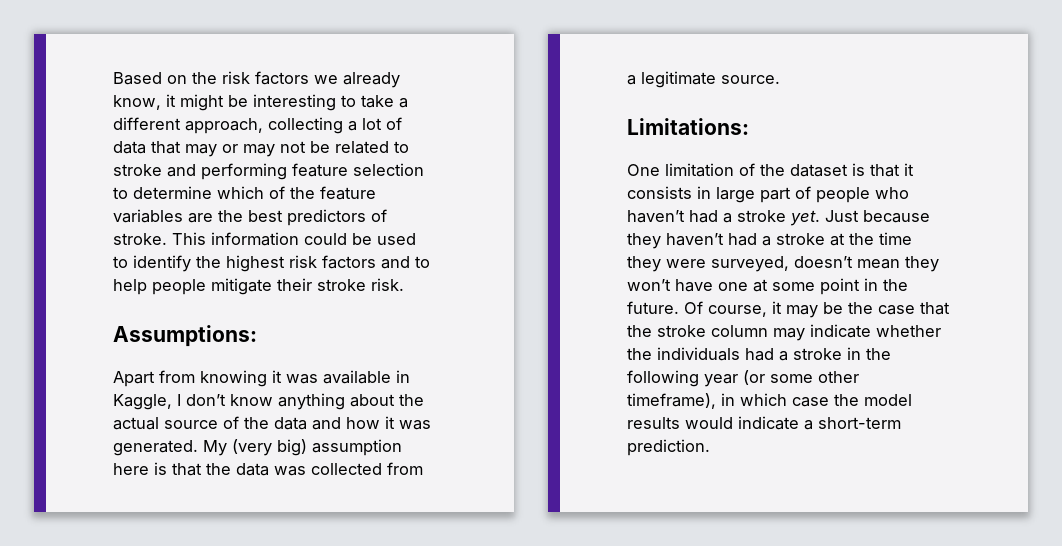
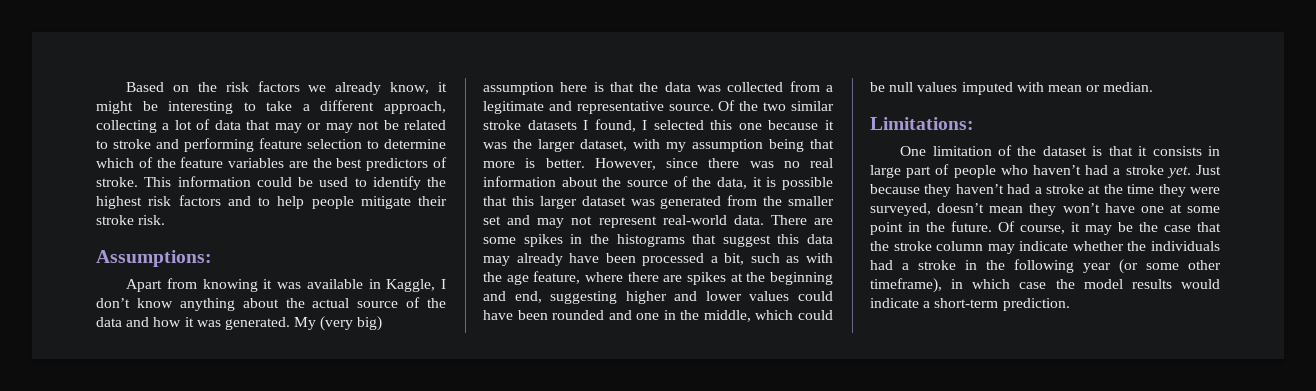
(716, 79) none -> [548,101,664,114] and representative
(780, 79) none -> [718,100,834,111] [483,119,834,132] [483,139,834,152] [483,158,833,170] [483,176,833,190] [483,195,834,209] [483,215,833,228] [483,234,833,247] [483,253,833,266] [483,271,833,285] [483,291,833,304] [483,310,833,322] [870,82,1154,95] Of the two similar stroke datasets I found, I selected this one because it was the larger dataset, with my assumption being that more is better. However, since there was no real information about the source of the data, it is possible that this larger dataset was generated from the smaller set and may not represent real-world data. There are some spikes in the histograms that suggest this data may already have been processed a bit, such as with the age feature, where there are spikes at the beginning and end, suggesting higher and lower values could have been rounded and one in the middle, which could be null values imputed with mean or median.

